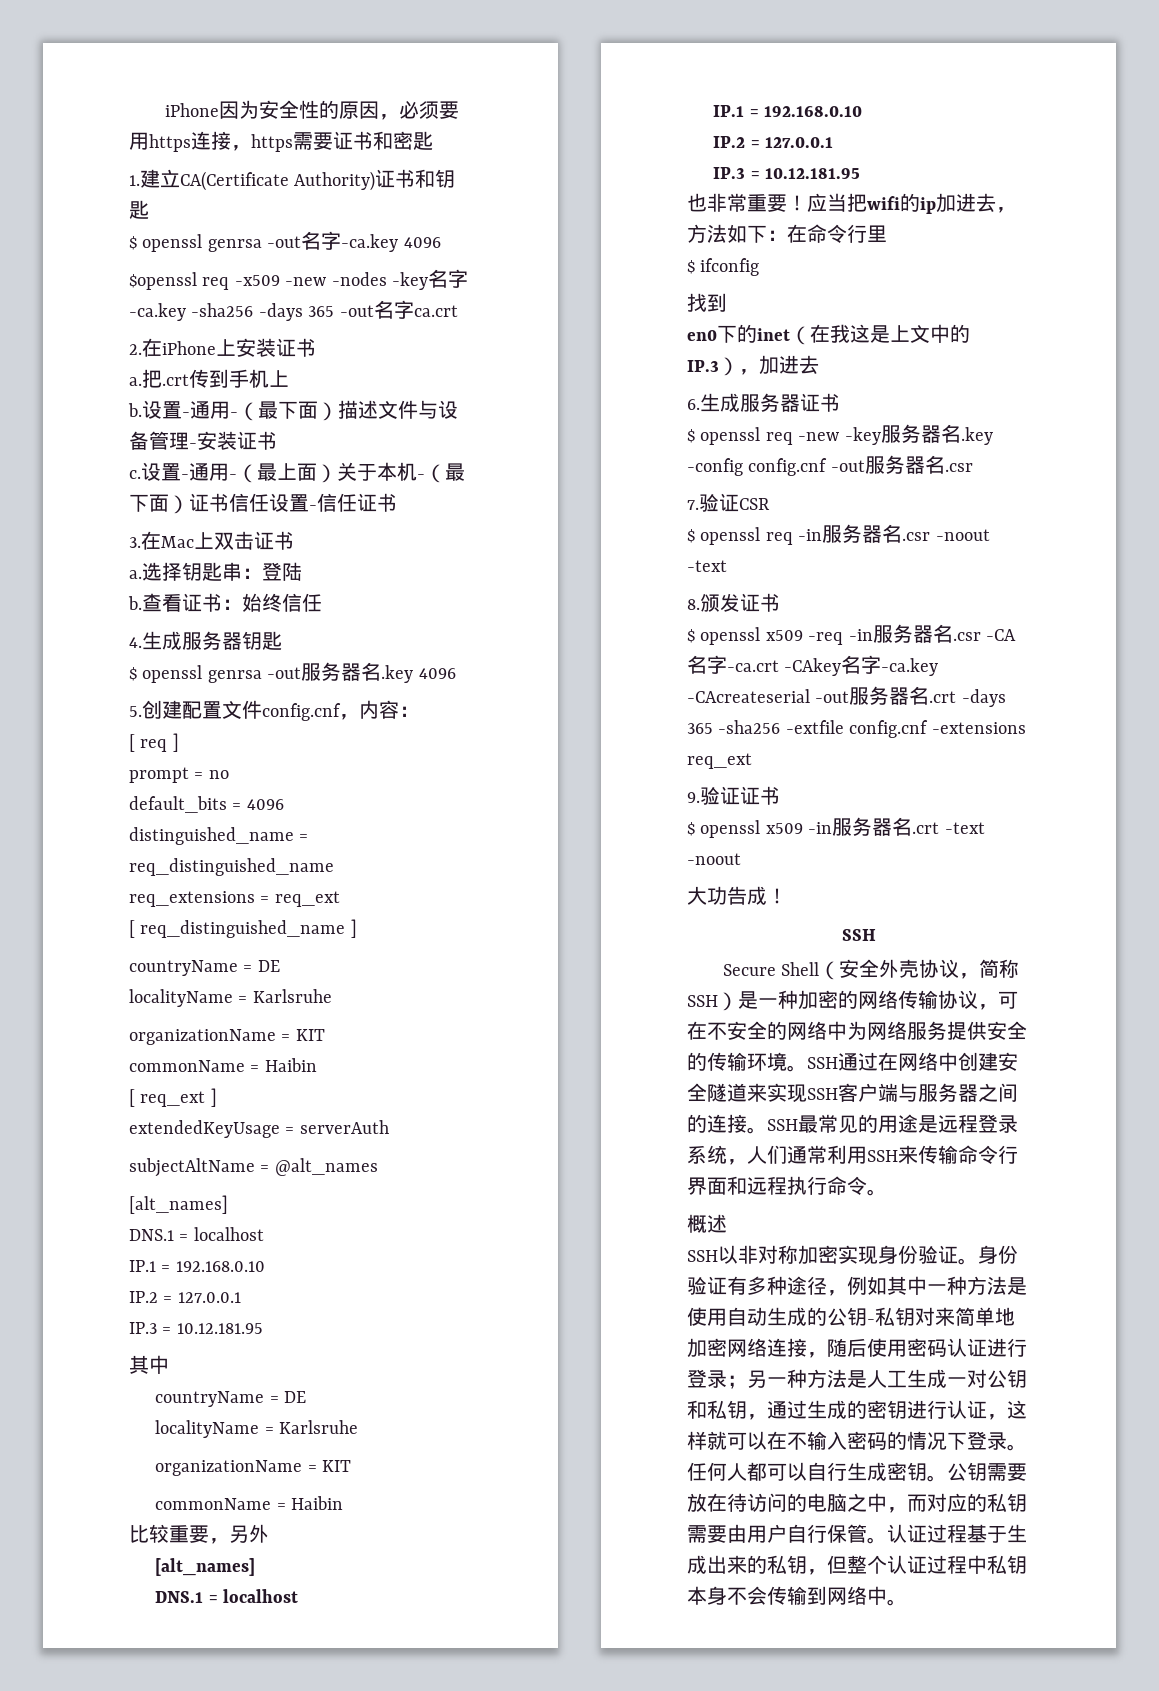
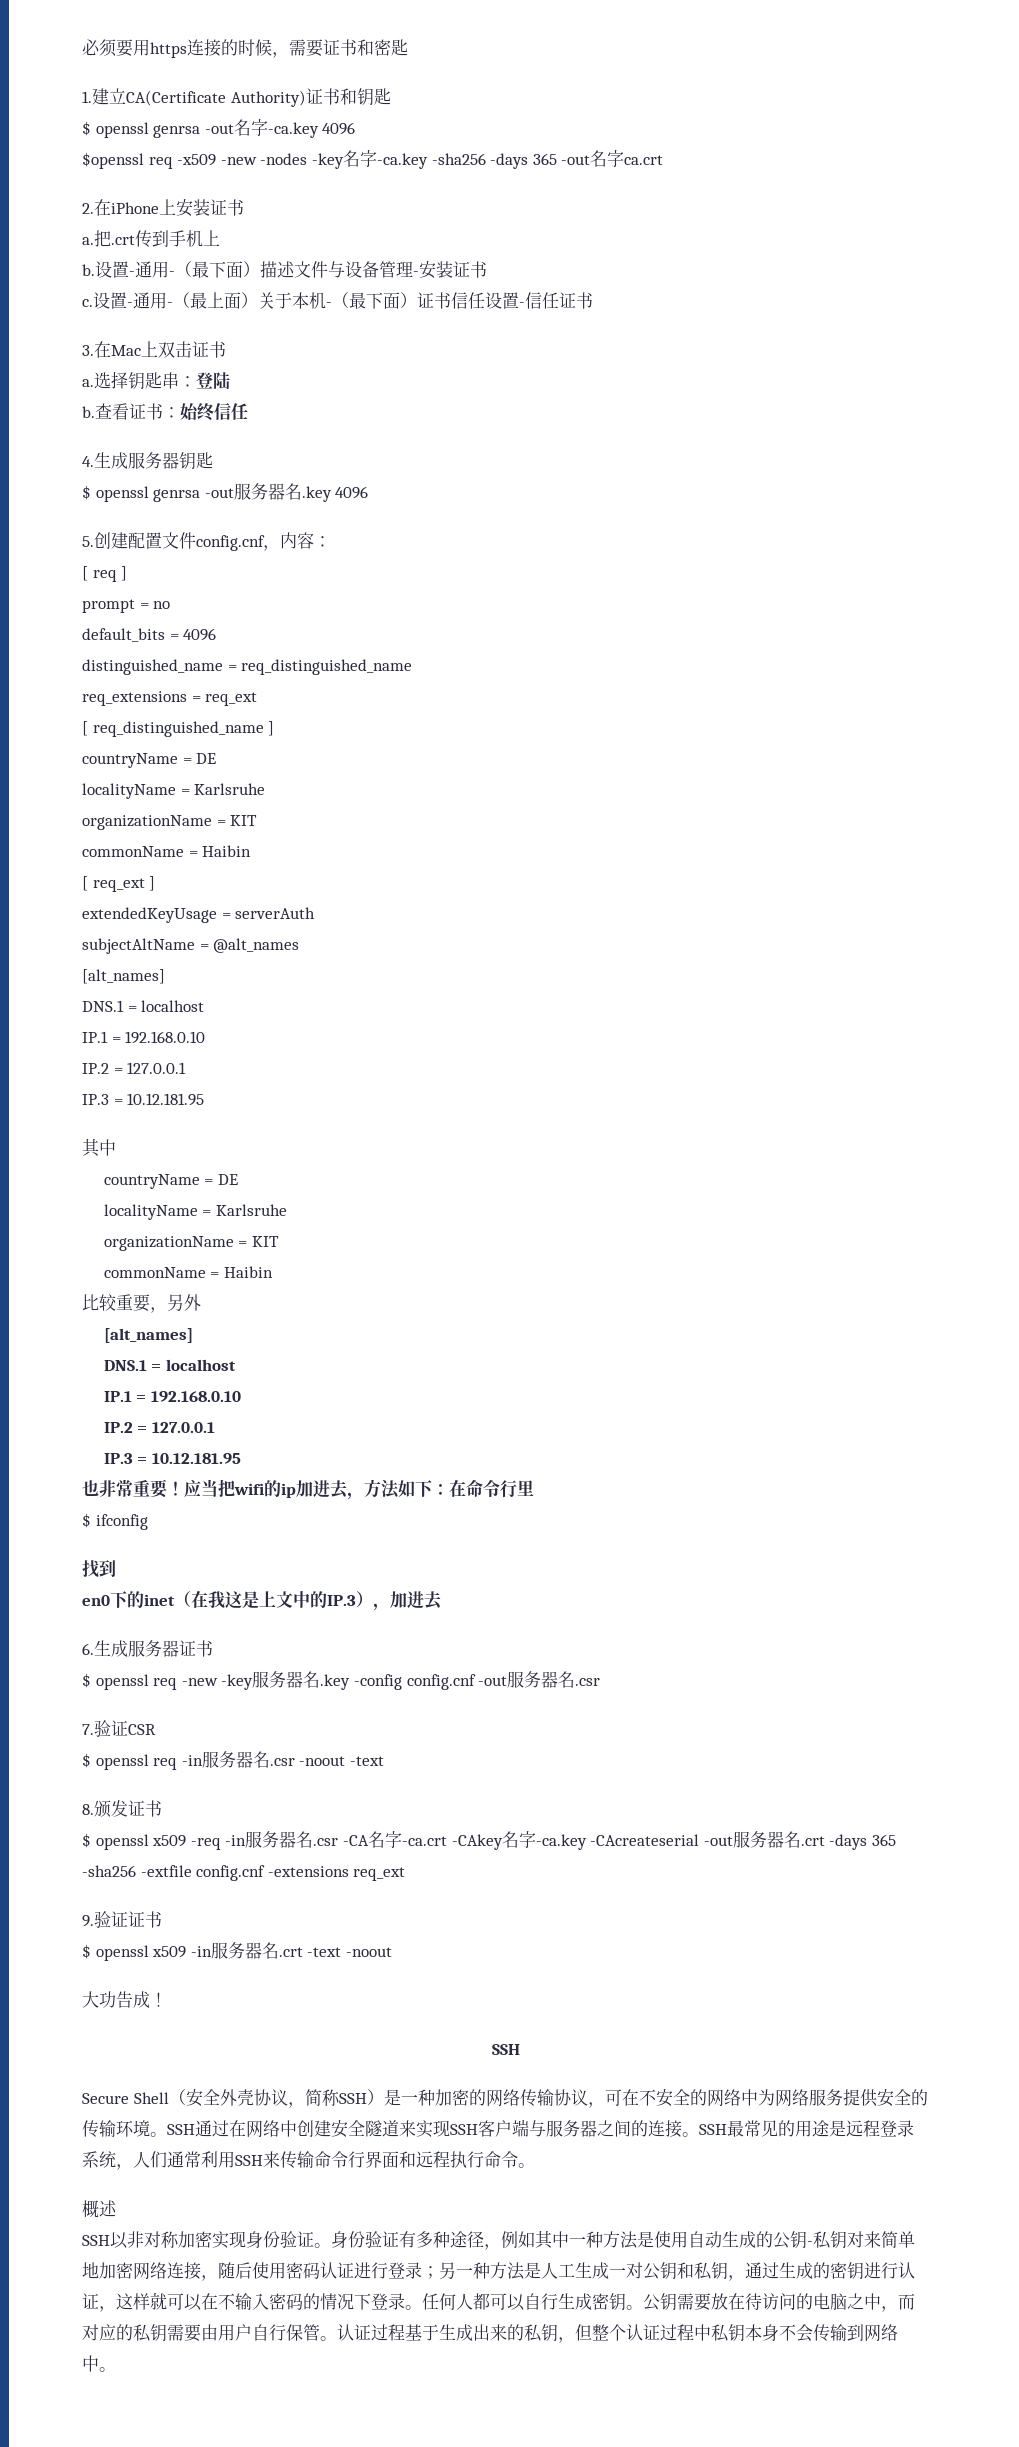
[164,100,399,120] iPhone因为安全性的原因， -> (82, 47) none
[231,134,293,152] ，https -> [221,39,289,58] 的时候，

